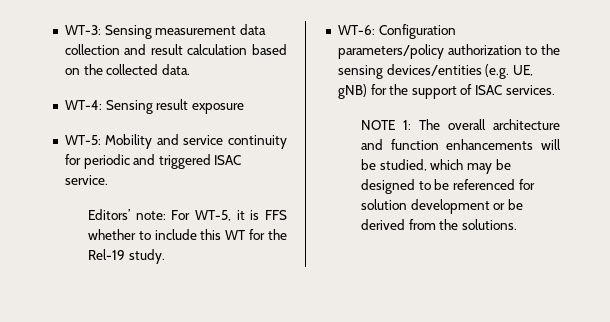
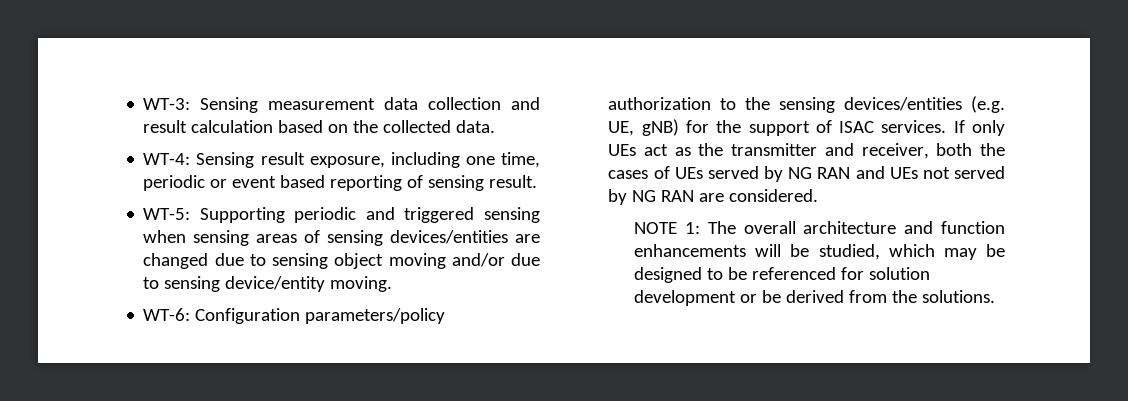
[191,103,244,114] [64,134,287,149] [64,154,242,169] [64,175,108,185] [87,209,287,221] [87,229,287,240] [87,249,165,264] exposure // WT-5: Mobility and service continuity for periodic and triggered ISAC service. // Editors’ note: For WT-5, it is FFS whether to include this WT for the Rel-19 study. -> [309,152,540,168] [143,175,538,191] [143,207,540,223] [143,230,540,246] [143,253,540,269] [143,276,393,292] exposure, including one time, periodic or event based reporting of sensing result. // WT-5: Supporting periodic and triggered sensing when sensing areas of sensing devices/entities are changed due to sensing object moving and/or due to sensing device/entity moving.
(555, 90) none -> [953,120,1005,136] [608,143,1005,159] [608,166,1005,182] [608,189,819,205] If only UEs act as the transmitter and receiver, both the cases of UEs served by NG RAN and UEs not served by NG RAN are considered.

